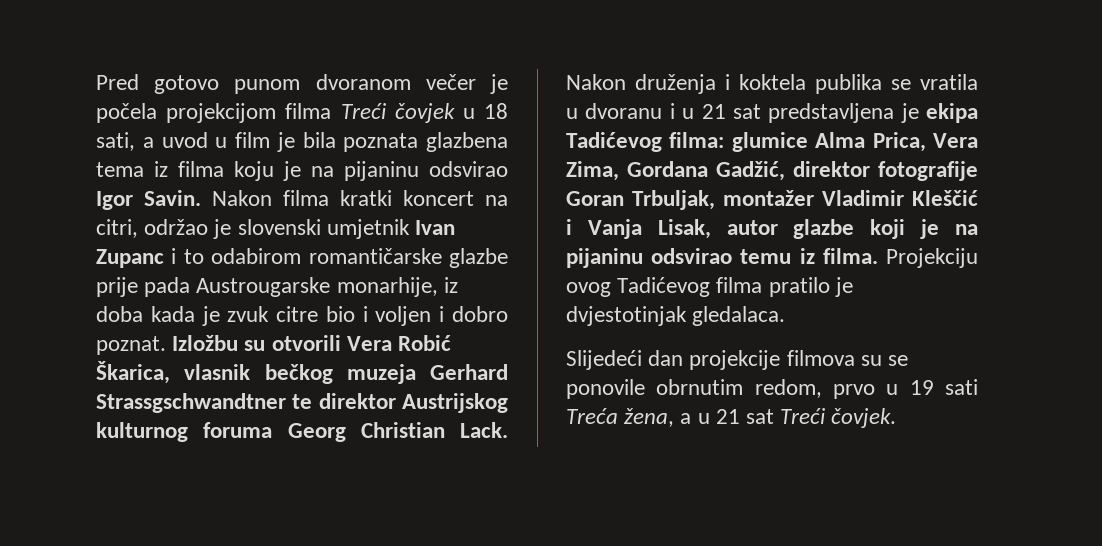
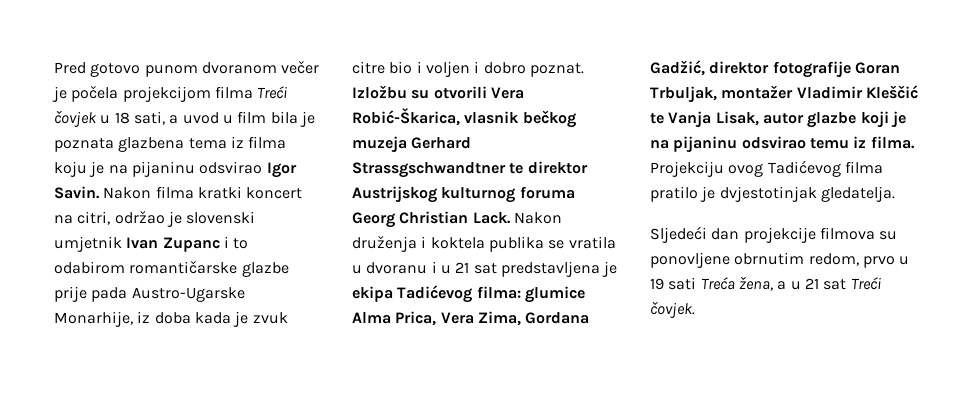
[276,132,336,152] je bila -> [270,111,315,127] bila je
[196,277,438,297] Austrougarske monarhije, -> [131,287,245,302] [54,311,133,327] Austro-Ugarske Monarhije,
[398,335,452,351] [96,361,170,384] Robić Škarica, -> [352,108,460,126] Robić-Škarica,
[566,219,572,235] i -> [650,113,664,124] te
[692,306,786,326] [566,350,642,370] gledalaca. // Slijedeći -> [820,186,895,202] [650,226,707,243] gledatelja. // Sljedeći
[888,355,909,366] [566,379,645,399] se ponovile -> [650,252,730,268] ponovljene

